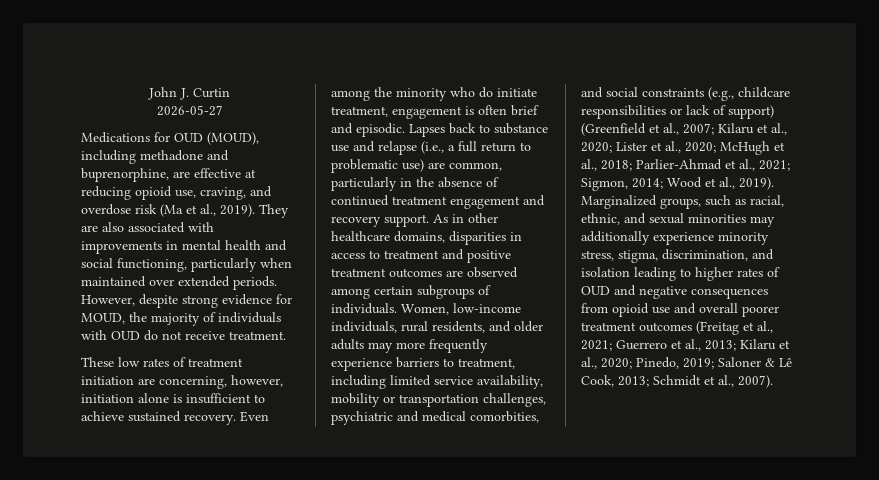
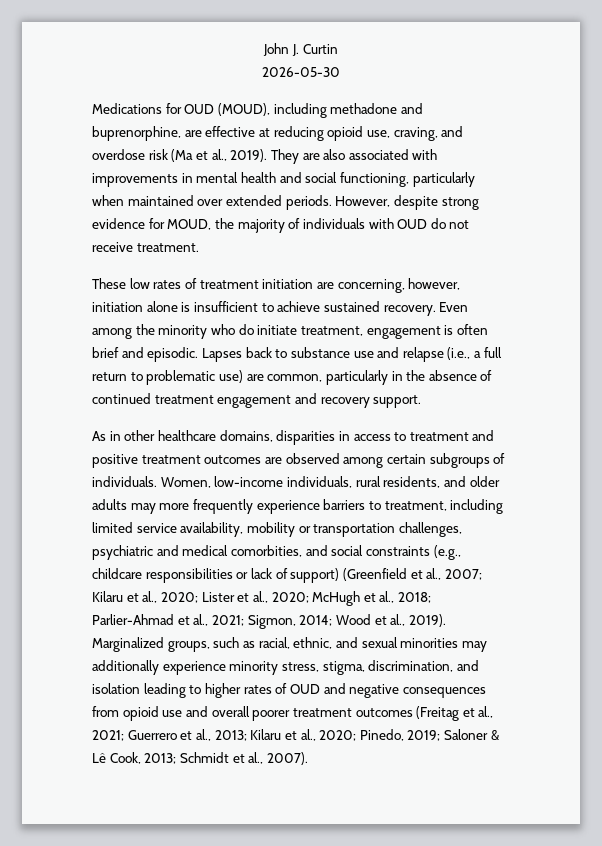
[156,105,223,116] 2026-05-27 -> [262,67,340,77] 2026-05-30
(429, 220) none -> (422, 401) //

